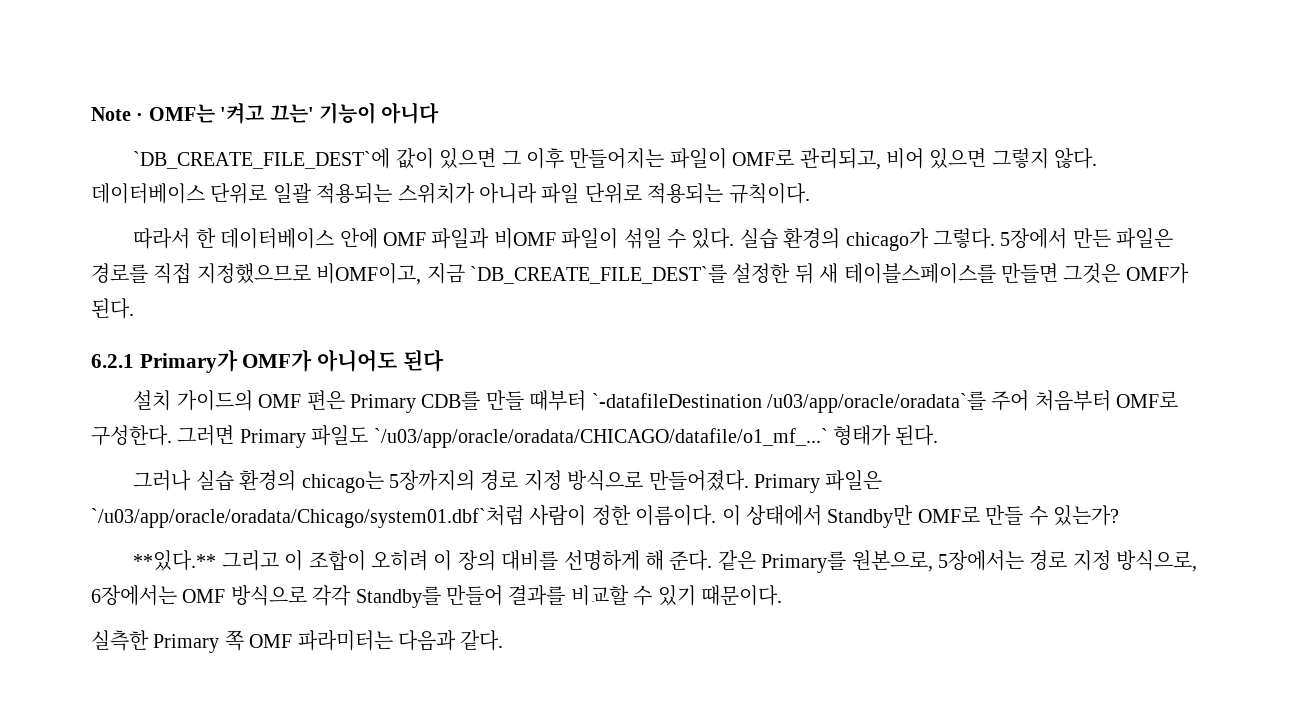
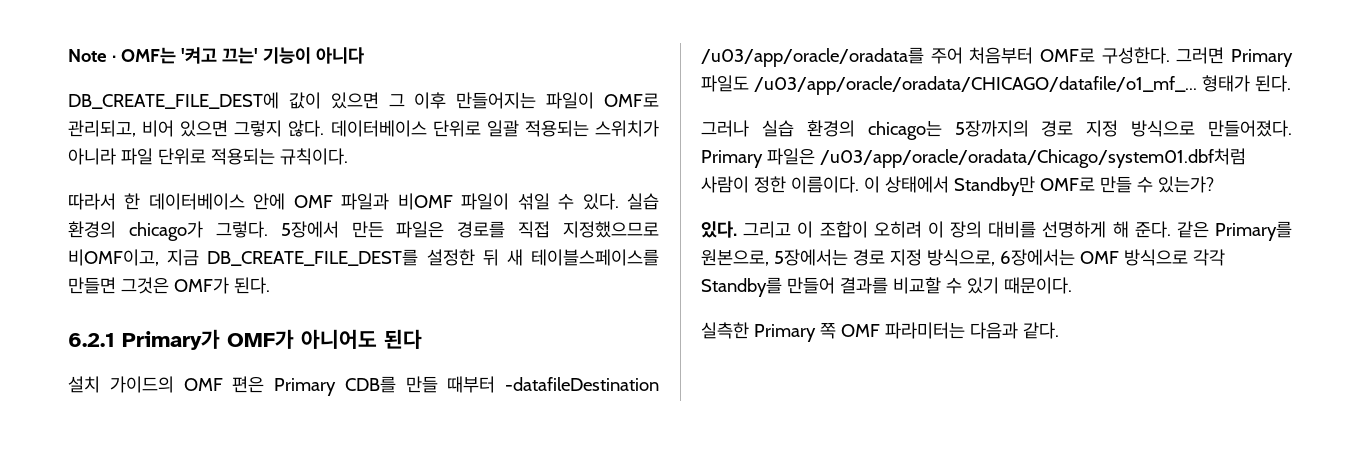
[133,148,391,169] `DB_CREATE_FILE_DEST`에 -> [68,92,279,109] DB_CREATE_FILE_DEST에
[470,264,727,284] `DB_CREATE_FILE_DEST`를 -> [207,249,419,266] DB_CREATE_FILE_DEST를
[591,391,987,413] `-datafileDestination /u03/app/oracle/oradata`를 -> [505,377,659,391] [701,47,924,67] -datafileDestination /u03/app/oracle/oradata를
[373,428,828,448] `/u03/app/oracle/oradata/CHICAGO/datafile/o1_mf_...` -> [753,76,1197,95] /u03/app/oracle/oradata/CHICAGO/datafile/o1_mf_...
[91,505,524,528] `/u03/app/oracle/oradata/Chicago/system01.dbf`처럼 -> [819,148,1246,168] /u03/app/oracle/oradata/Chicago/system01.dbf처럼
[133,550,217,571] **있다.** -> [701,221,737,238] 있다.

